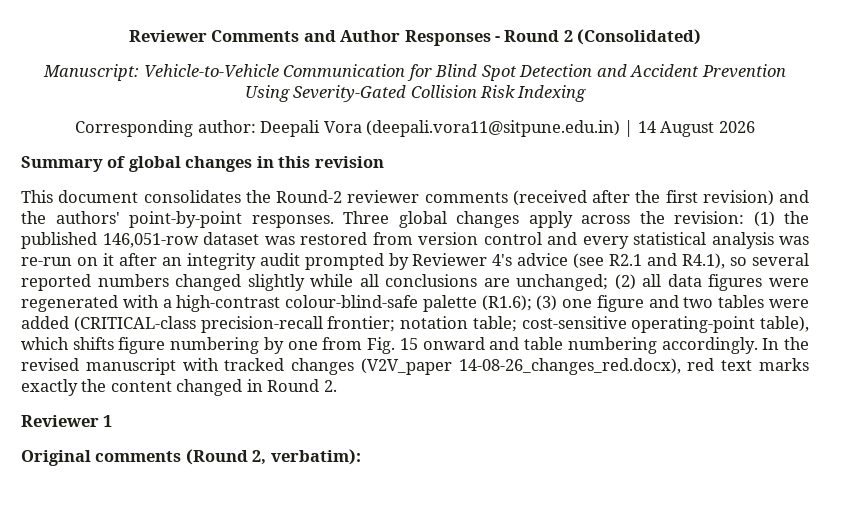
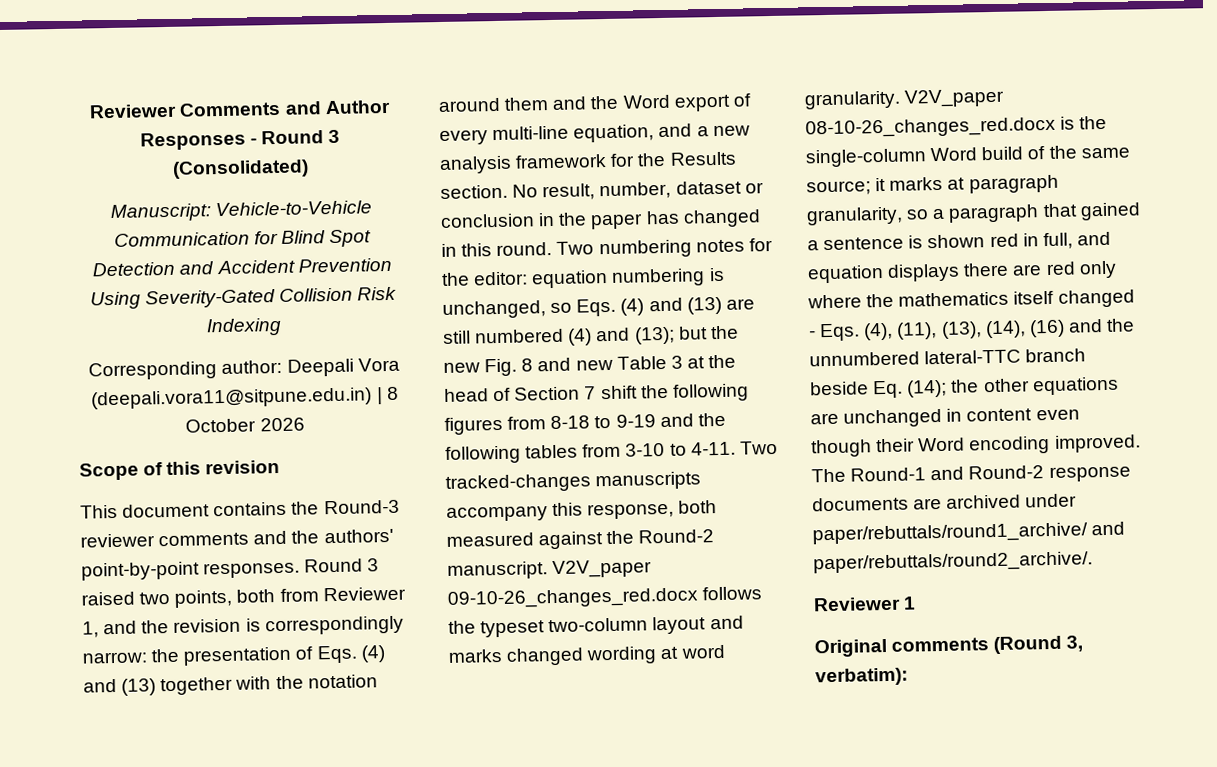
[563,30,573,42] 2 -> [328,129,341,144] 3
[637,121,715,137] 14 August -> [386,386,399,401] [185,418,257,433] 8 October
[21,156,274,172] Summary of global changes in -> [79,462,164,481] Scope of
[143,190,774,206] consolidates the Round-2 reviewer comments (received after the first revision) -> [213,499,400,517] [80,532,250,548] contains the Round-3 reviewer comments
[343,211,809,228] [21,232,809,249] [21,253,810,270] [21,274,810,291] [21,295,809,312] [21,316,809,333] [21,337,810,354] [21,358,810,375] [21,379,337,396] Three global changes apply across the revision: (1) the published 146,051-row dataset was restored from version control and every statistical analysis was re-run on it after an integrity audit prompted by Reviewer 4's advice (see R2.1 and R4.1), so several reported numbers changed slightly while all conclusions are unchanged; (2) all data figures were regenerated with a high-contrast colour-blind-safe palette (R1.6); (3) one figure and two tables were added (CRITICAL-class precision-recall frontier; notation table; cost-sensitive operating-point table), which shifts figure numbering by one from Fig. 15 onward and table numbering accordingly. In the revised manuscript with tracked changes (V2V_paper 14-08-26_changes_red.docx), red text marks exactly the content changed in Round 2. -> [304,558,380,573] [81,586,406,608] [82,615,404,638] [82,645,386,666] [83,674,378,696] [438,93,751,113] [439,123,750,146] [439,151,737,175] [440,180,764,201] [440,209,761,230] [441,238,773,259] [441,267,725,289] [442,296,755,319] [443,325,739,346] [443,354,737,377] [444,383,749,402] [444,412,726,435] [445,440,778,464] [445,471,702,493] [446,500,718,522] [446,529,715,550] [447,559,653,580] [447,586,763,609] [448,615,744,638] [448,644,726,666] [804,88,1006,110] [805,115,1108,139] [805,145,1130,168] [806,174,1059,196] [806,202,1141,226] [807,231,1111,251] [807,260,1117,284] [807,289,1135,309] [809,318,1136,342] [809,348,1087,367] [810,376,1119,399] [810,408,1080,428] [811,434,1141,458] [811,465,1131,483] [812,493,1078,512] [812,521,1126,545] [813,551,1093,574] Round 3 raised two points, both from Reviewer 1, and the revision is correspondingly narrow: the presentation of Eqs. (4) and (13) together with the notation around them and the Word export of every multi-line equation, and a new analysis framework for the Results section. No result, number, dataset or conclusion in the paper has changed in this round. Two numbering notes for the editor: equation numbering is unchanged, so Eqs. (4) and (13) are still numbered (4) and (13); but the new Fig. 8 and new Table 3 at the head of Section 7 shift the following figures from 8-18 to 9-19 and the following tables from 3-10 to 4-11. Two tracked-changes manuscripts accompany this response, both measured against the Round-2 manuscript. V2V_paper 09-10-26_changes_red.docx follows the typeset two-column layout and marks changed wording at word granularity. V2V_paper 08-10-26_changes_red.docx is the single-column Word build of the same source; it marks at paragraph granularity, so a paragraph that gained a sentence is shown red in full, and equation displays there are red only where the mathematics itself changed - Eqs. (4), (11), (13), (14), (16) and the unnumbered lateral-TTC branch beside Eq. (14); the other equations are unchanged in content even though their Word encoding improved. The Round-1 and Round-2 response documents are archived under paper/rebuttals/round1_archive/ and paper/rebuttals/round2_archive/.
[252,450,267,465] 2, -> [1066,635,1084,652] 3,

